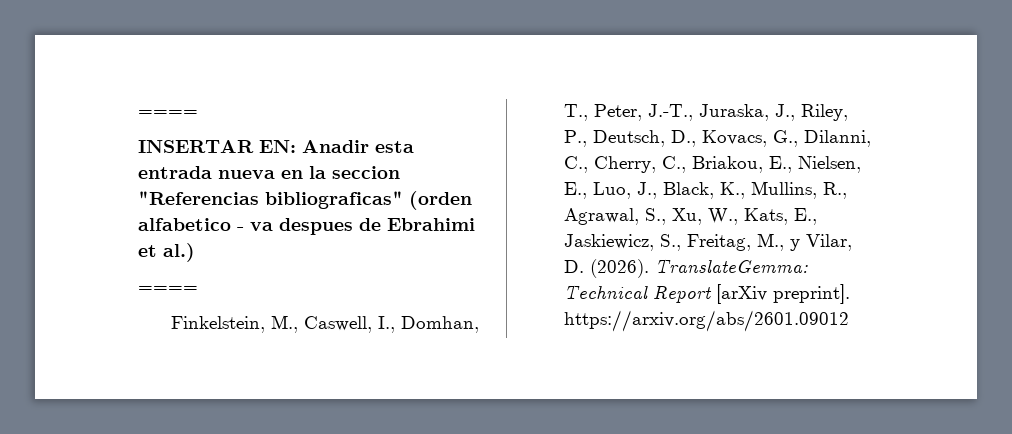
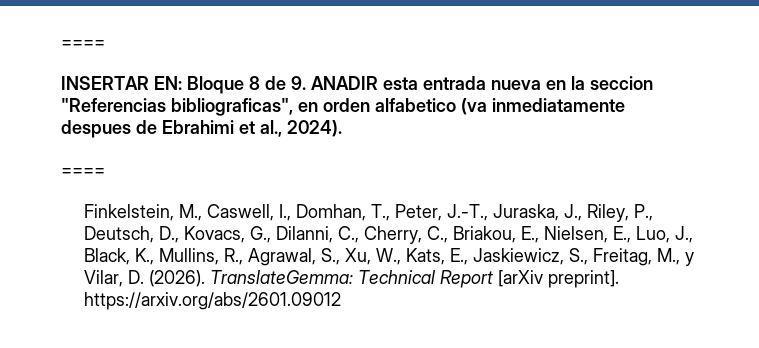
[302,140,369,153] Anadir -> [187,76,378,94] Bloque 8 de 9. ANADIR
[265,191,472,210] [138,218,273,231] bibliograficas" (orden alfabetico - va -> [171,98,625,116] bibliograficas", en orden alfabetico (va inmediatamente
[163,243,195,262] al.) -> [260,120,342,137] al., 2024).

